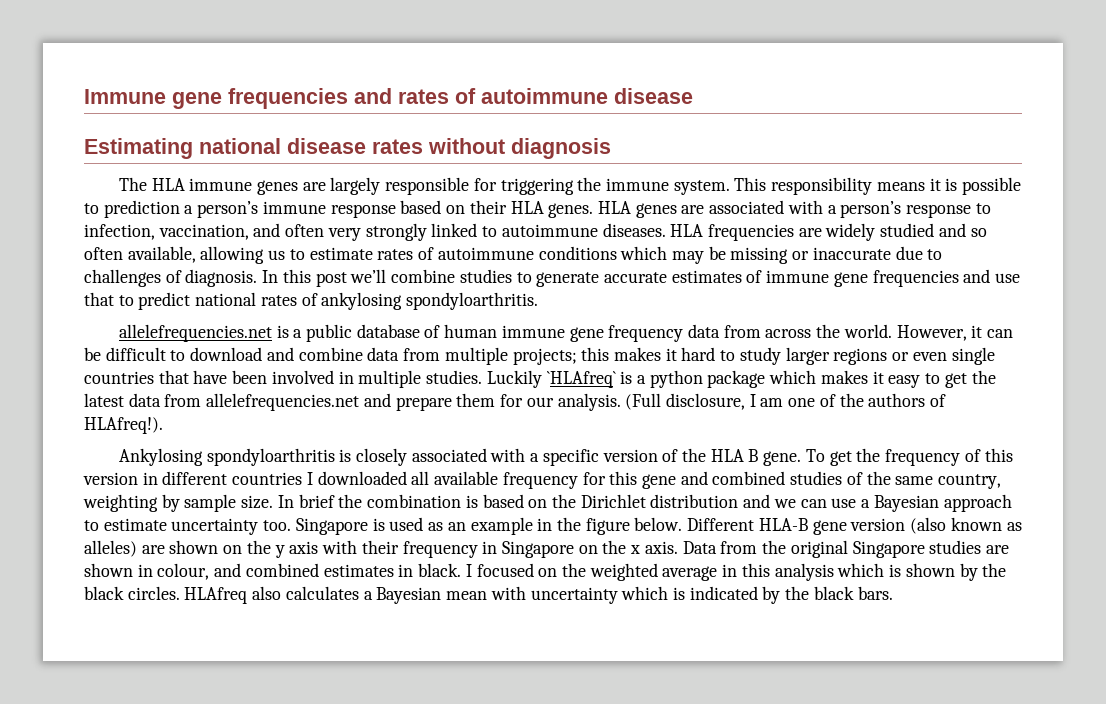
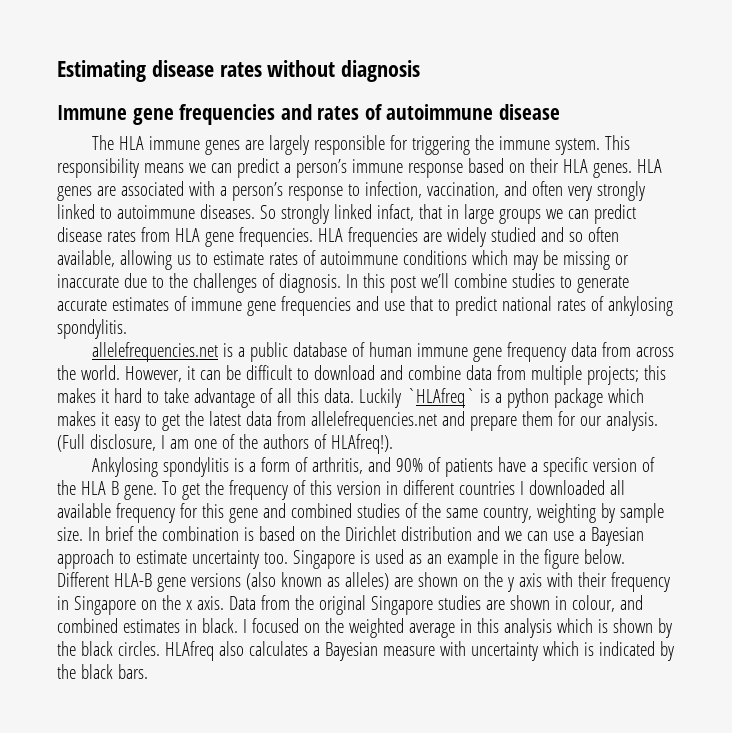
(84, 96) none -> [57,60,421,82] Estimating disease rates without diagnosis //
[84,138,611,159] // Estimating national disease rates without diagnosis -> (560, 112) none
[929,177,1022,195] [84,200,180,218] it is possible to prediction -> [188,158,279,178] we can predict
(666, 230) none -> [259,204,636,224] [57,227,313,247] So strongly linked infact, that in large groups we can predict disease rates from HLA gene frequencies.
(943, 254) none -> [168,273,188,288] the
[406,292,539,310] spondyloarthritis. -> [57,319,127,339] spondylitis.
[739,347,995,365] [84,370,483,388] study larger regions or even single countries that have been involved in multiple studies. -> [163,388,354,408] take advantage of all this data.
[206,448,526,466] spondyloarthritis is closely associated with -> [163,457,527,477] spondylitis is a form of arthritis, and 90% of patients have
[850,518,906,531] version -> [190,573,241,587] versions
[446,591,488,600] mean -> [382,646,435,656] measure

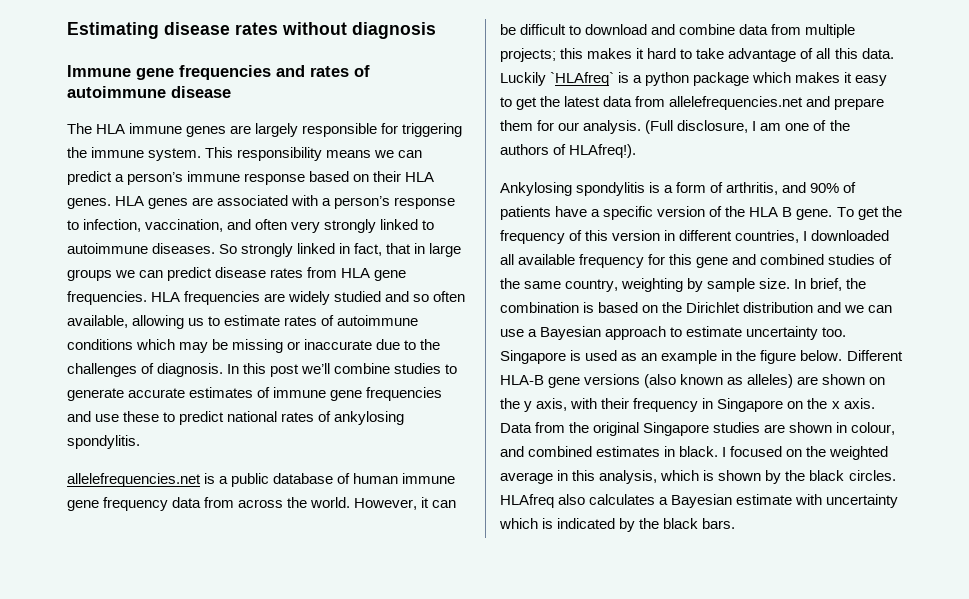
[376,204,414,221] infact, -> [339,243,383,256] in fact,
[409,296,433,311] that -> [123,411,160,422] these
[458,481,515,495] countries -> [735,230,800,243] countries,
[104,526,134,541] brief -> [810,278,843,291] brief,
[518,573,542,587] axis -> [536,398,568,411] axis,
[503,618,552,638] analysis -> [599,470,658,484] analysis,
[382,646,435,656] measure -> [736,494,793,505] estimate

